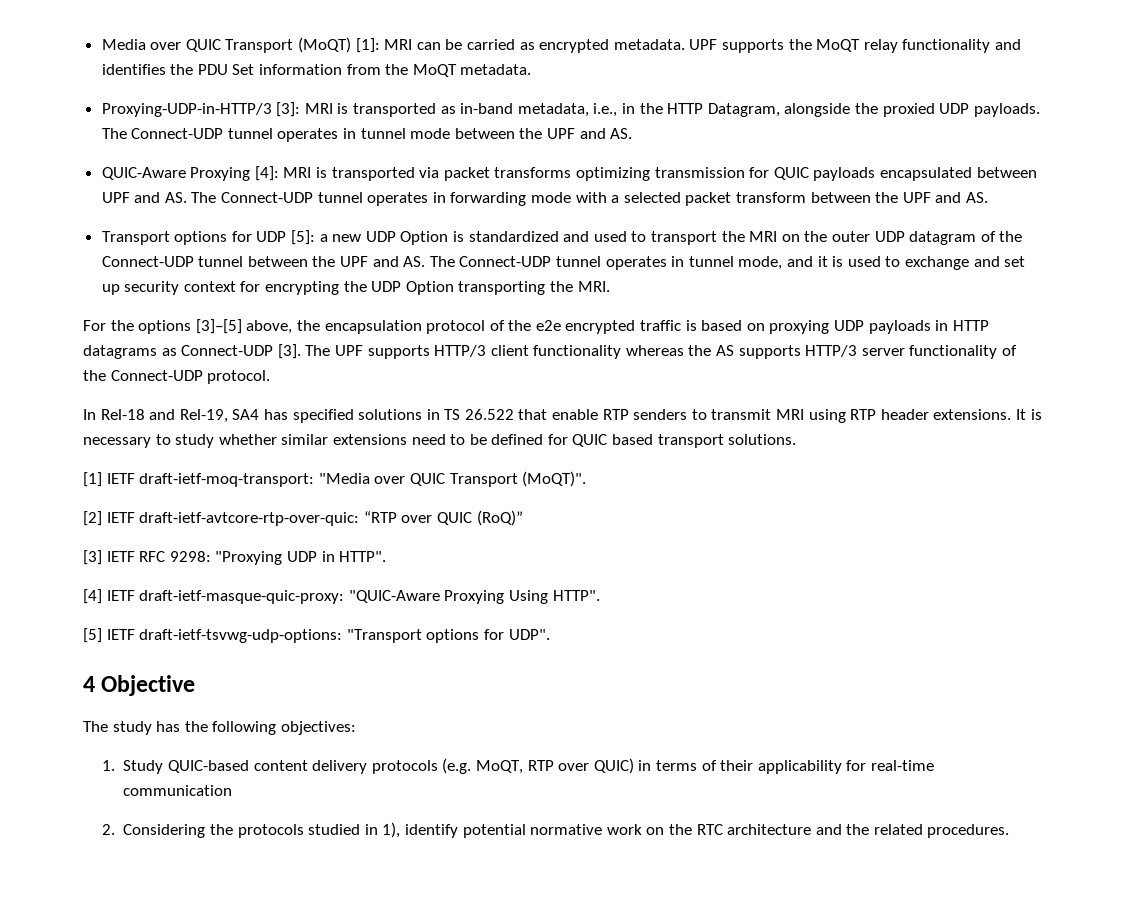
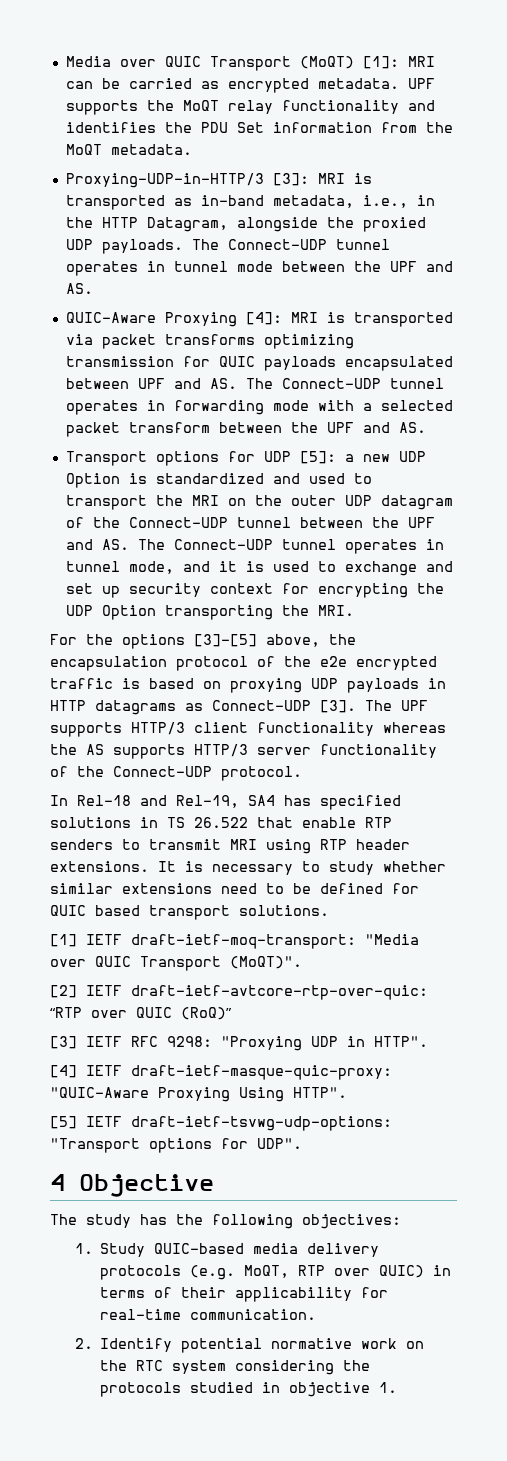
[253,760,308,771] content -> [253,1243,299,1254] media
[123,785,233,796] communication -> [190,1309,317,1320] communication.
[123,822,458,838] Considering the protocols studied in 1), identify -> [100,1338,173,1352] Identify
[727,824,1010,838] architecture and the related procedures. -> [172,1360,371,1375] [100,1382,398,1397] system considering the protocols studied in objective 1.

